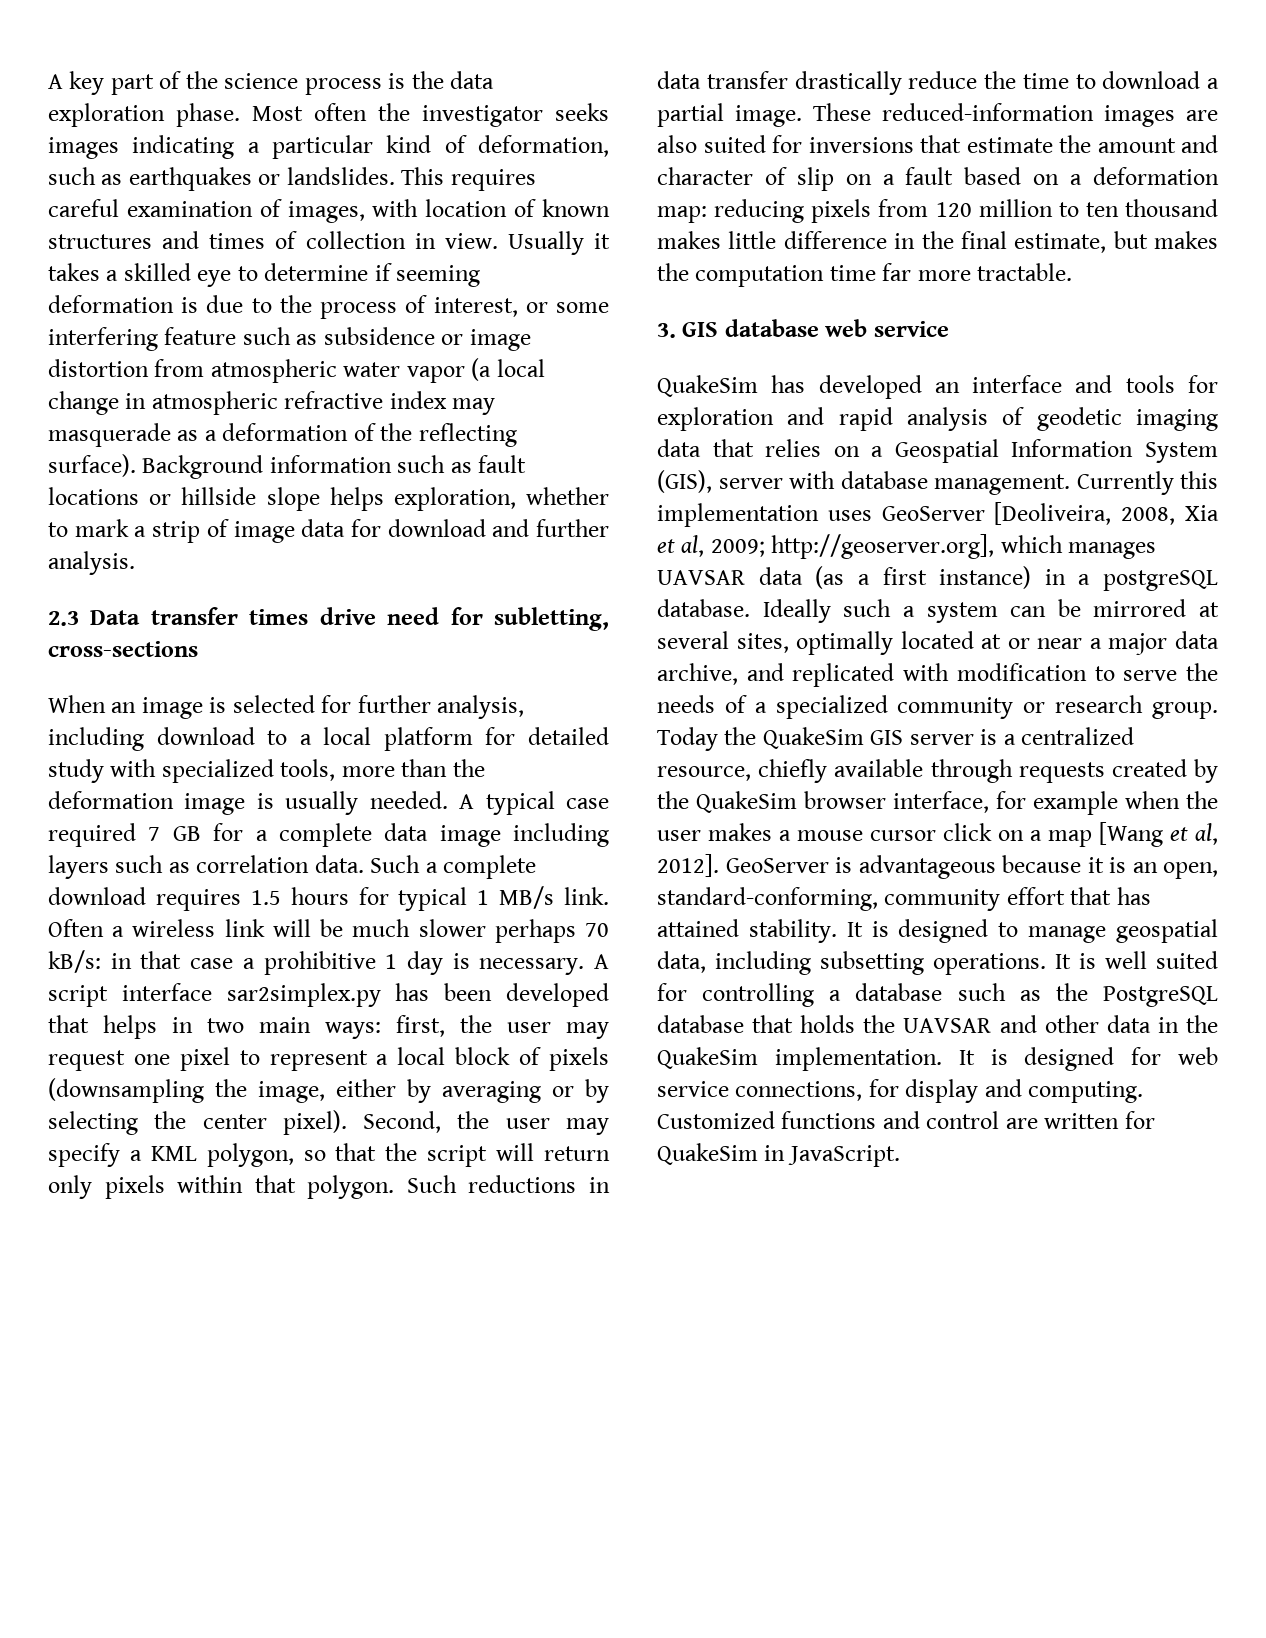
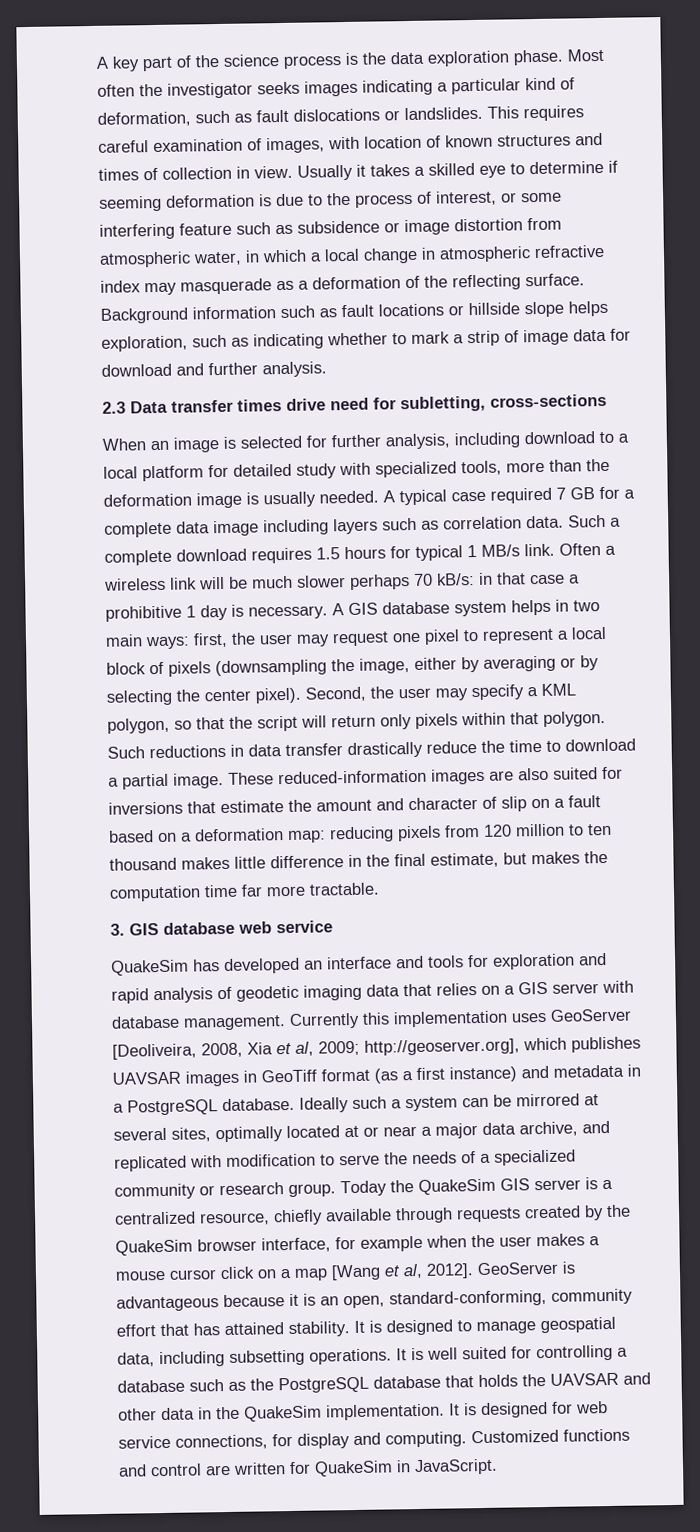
[128,167,252,191] earthquakes -> [256,108,380,123] fault dislocations
[343,358,492,383] water vapor (a -> [193,249,322,266] water, in which a
[48,454,136,477] surface). -> [525,273,585,287] surface.
(516, 499) none -> [192,333,324,350] such as indicating
[48,983,609,1007] [48,1015,89,1033] script interface sar2simplex.py has been developed that -> [348,601,507,617] GIS database system
[894,439,1218,463] [657,470,712,493] Geospatial Information System (GIS), -> [518,981,548,995] GIS
[1068,542,1157,559] [657,567,803,585] manages UAVSAR data -> [571,1036,641,1053] [112,1068,370,1087] publishes UAVSAR images in GeoTiff format
(1032, 577) none -> [521,1064,624,1079] and metadata
[1103,570,1218,591] postgreSQL -> [127,1099,218,1116] PostgreSQL

